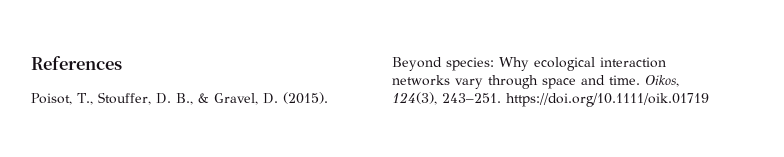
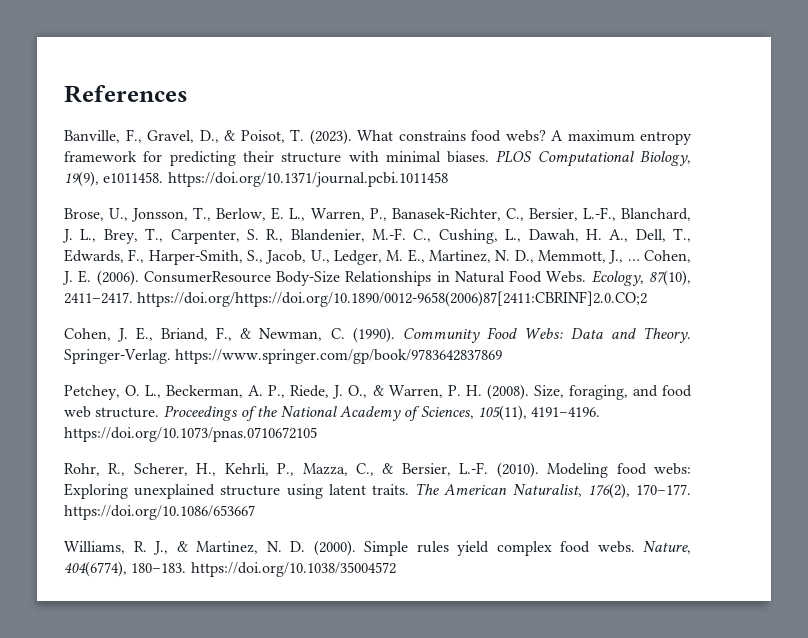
[31,92,328,105] [392,57,666,71] [392,75,679,89] [392,92,709,107] Poisot, T., Stouffer, D. B., & Gravel, D. (2015). Beyond species: Why ecological interaction networks vary through space and time. Oikos, 124(3), 243–251. https://doi.org/10.1111/oik.01719 -> [64,129,692,145] [64,150,691,167] [64,171,448,187] [64,207,691,222] [62,228,691,244] [64,249,692,265] [62,270,691,286] [64,291,648,307] [64,327,691,343] [64,349,503,364] [64,384,692,400] [64,405,601,421] [64,427,317,442] [64,462,692,478] [64,483,691,499] [64,505,255,520] [64,540,691,556] [64,561,396,577] Banville, F., Gravel, D., & Poisot, T. (2023). What constrains food webs? A maximum entropy framework for predicting their structure with minimal biases. PLOS Computational Biology, 19(9), e1011458. https://doi.org/10.1371/journal.pcbi.1011458 // Brose, U., Jonsson, T., Berlow, E. L., Warren, P., Banasek-Richter, C., Bersier, L.-F., Blanchard, J. L., Brey, T., Carpenter, S. R., Blandenier, M.-F. C., Cushing, L., Dawah, H. A., Dell, T., Edwards, F., Harper-Smith, S., Jacob, U., Ledger, M. E., Martinez, N. D., Memmott, J., … Cohen, J. E. (2006). ConsumerResource Body-Size Relationships in Natural Food Webs. Ecology, 87(10), 2411–2417. https://doi.org/https://doi.org/10.1890/0012-9658(2006)87[2411:CBRINF]2.0.CO;2 // Cohen, J. E., Briand, F., & Newman, C. (1990). Community Food Webs: Data and Theory. Springer-Verlag. https://www.springer.com/gp/book/9783642837869 // Petchey, O. L., Beckerman, A. P., Riede, J. O., & Warren, P. H. (2008). Size, foraging, and food web structure. Proceedings of the National Academy of Sciences, 105(11), 4191–4196. https://doi.org/10.1073/pnas.0710672105 // Rohr, R., Scherer, H., Kehrli, P., Mazza, C., & Bersier, L.-F. (2010). Modeling food webs: Exploring unexplained structure using latent traits. The American Naturalist, 176(2), 170–177. https://doi.org/10.1086/653667 // Williams, R. J., & Martinez, N. D. (2000). Simple rules yield complex food webs. Nature, 404(6774), 180–183. https://doi.org/10.1038/35004572

